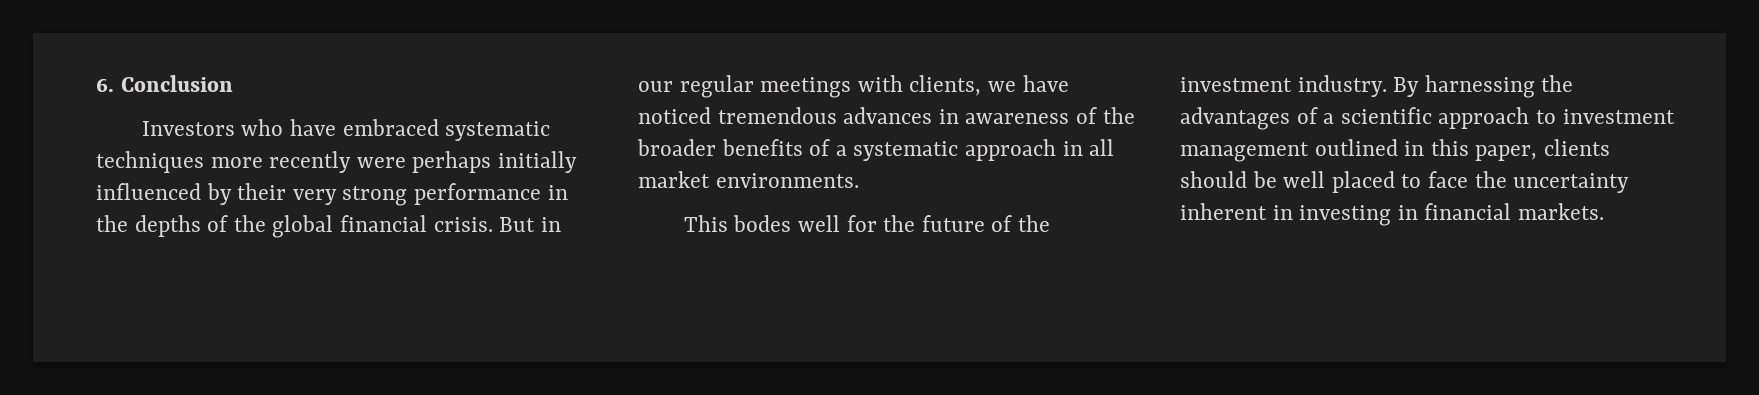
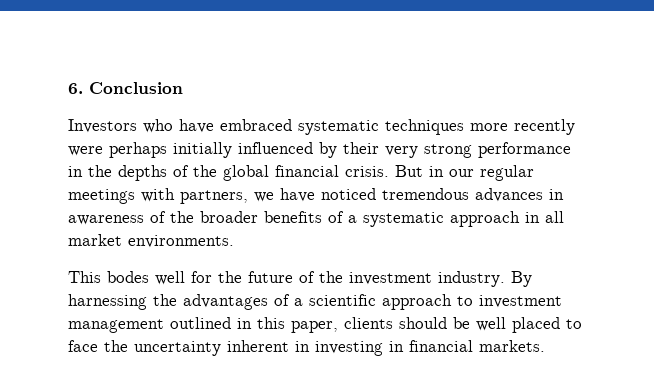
[909,75,982,96] clients, -> [180,190,248,204] partners,

